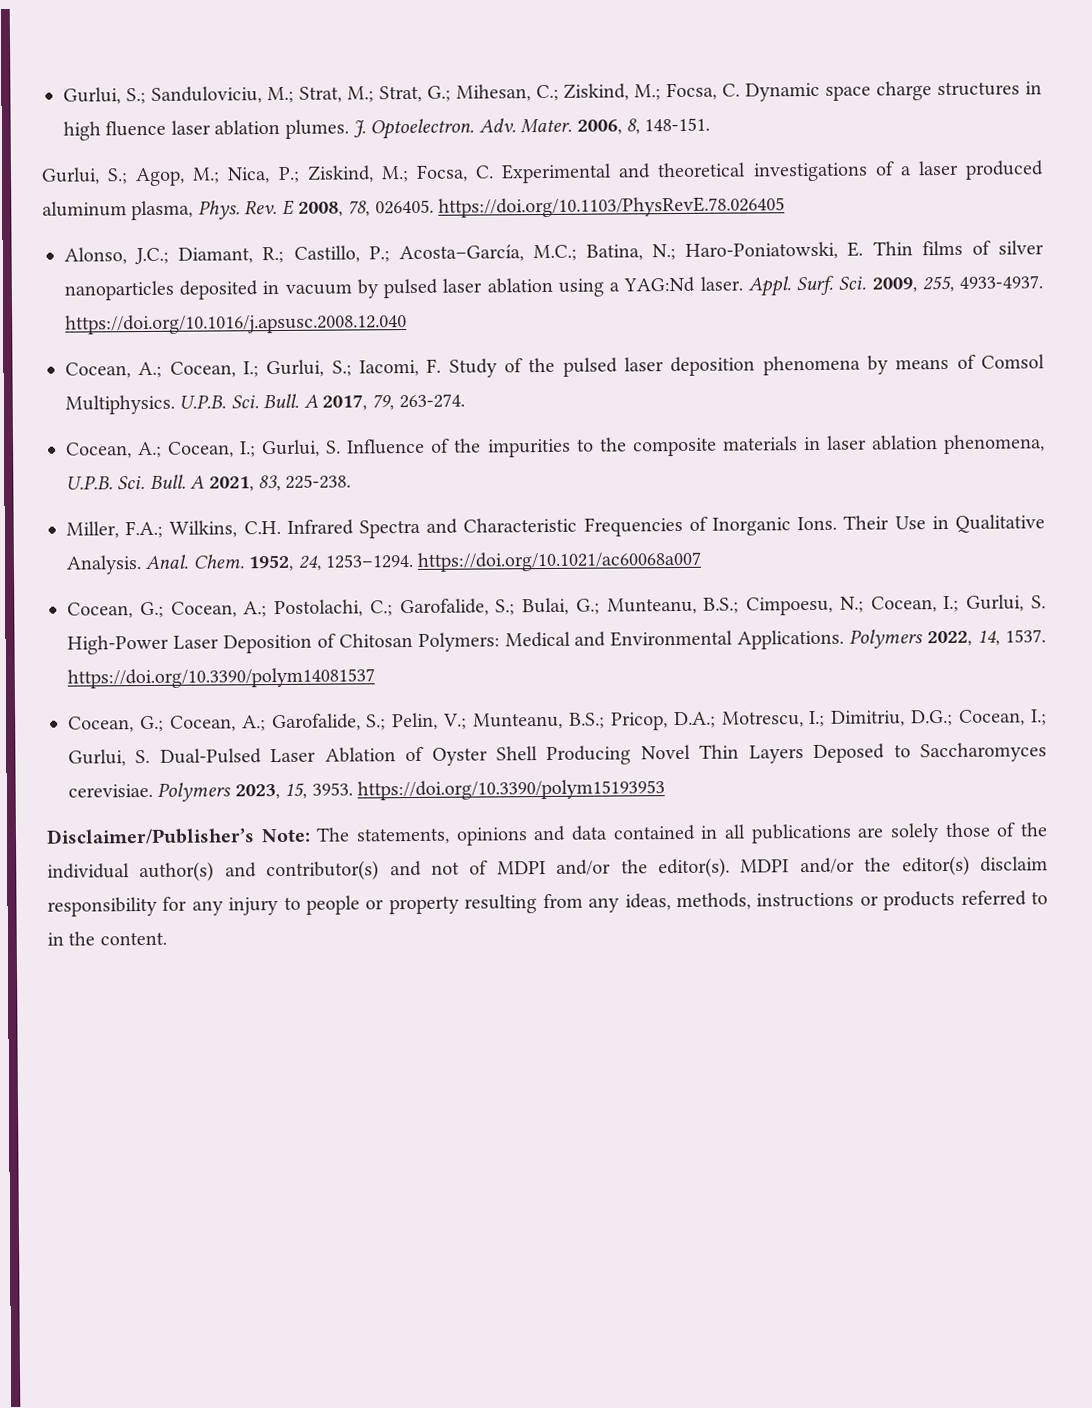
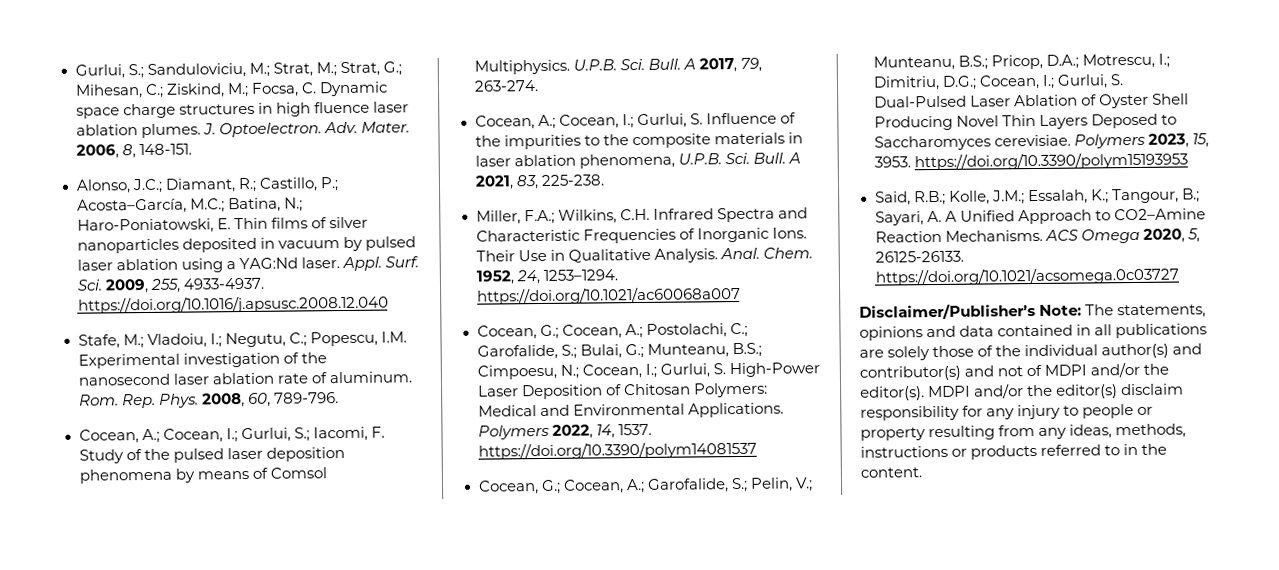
[41,160,1044,187] [42,196,786,221] // Gurlui, S.; Agop, M.; Nica, P.; Ziskind, M.; Focsa, C. Experimental and theoretical investigations of a laser produced aluminum plasma, Phys. Rev. E 2008, 78, 026405. https://doi.org/10.1103/PhysRevE.78.026405 -> (192, 149) none
(407, 324) none -> [77,331,407,349] [77,352,327,369] [77,371,412,386] [78,392,339,409] // Stafe, M.; Vladoiu, I.; Negutu, C.; Popescu, I.M. Experimental investigation of the nanosecond laser ablation rate of aluminum. Rom. Rep. Phys. 2008, 60, 789-796.
(665, 790) none -> [874,188,1200,206] [874,208,1206,226] [874,228,1200,244] [874,250,964,263] [874,266,1180,286] // Said, R.B.; Kolle, J.M.; Essalah, K.; Tangour, B.; Sayari, A. A Unified Approach to CO2–Amine Reaction Mechanisms. ACS Omega 2020, 5, 26125-26133. https://doi.org/10.1021/acsomega.0c03727

